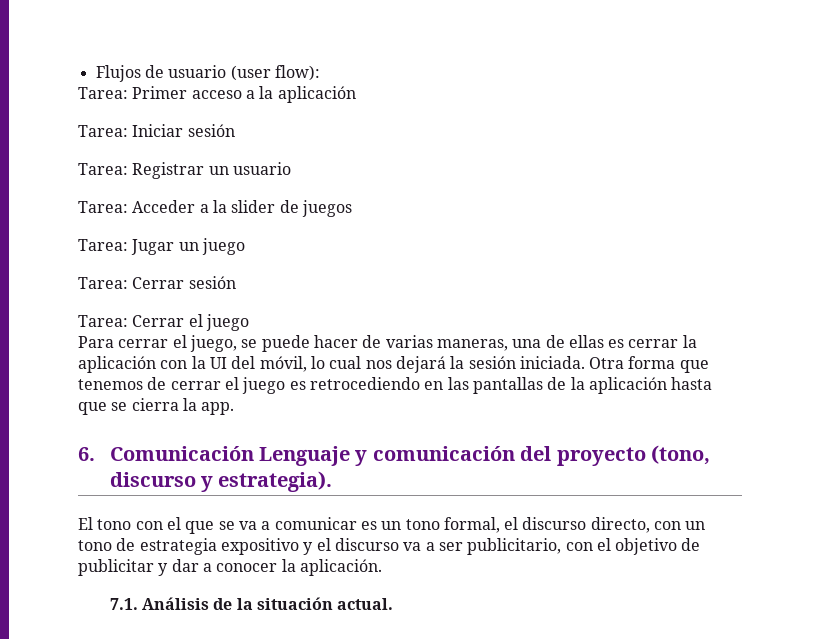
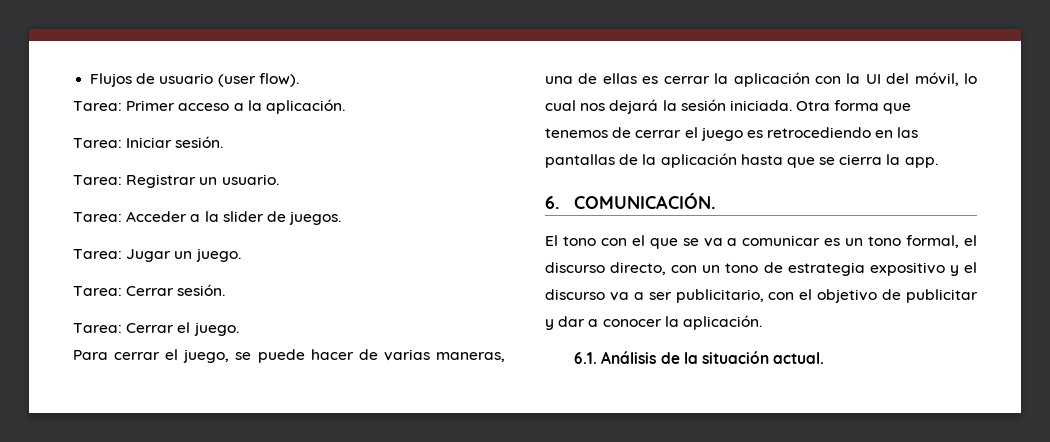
[274,65,320,81] flow): -> [258,73,299,87] flow).
[277,86,356,103] aplicación -> [265,99,345,114] aplicación.
[187,124,235,137] sesión -> [175,136,224,148] sesión.
[232,162,291,175] usuario -> [221,174,279,185] usuario.
[301,200,352,217] juegos -> [289,211,342,225] juegos.
[201,238,245,255] [78,276,236,289] juego // Tarea: Cerrar sesión -> [195,248,241,262] [73,284,226,296] juego. // Tarea: Cerrar sesión.
[205,314,249,331] juego -> [193,322,239,336] juego.
[109,445,711,466] [109,471,333,492] Comunicación Lenguaje y comunicación del proyecto (tono, discurso y estrategia). -> [574,192,716,209] COMUNICACIÓN.
[109,598,138,610] 7.1. -> [574,352,598,364] 6.1.

